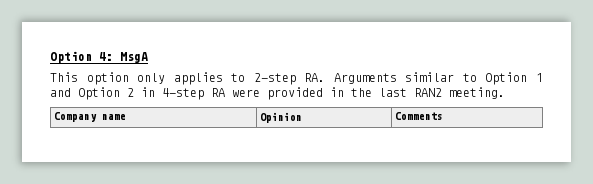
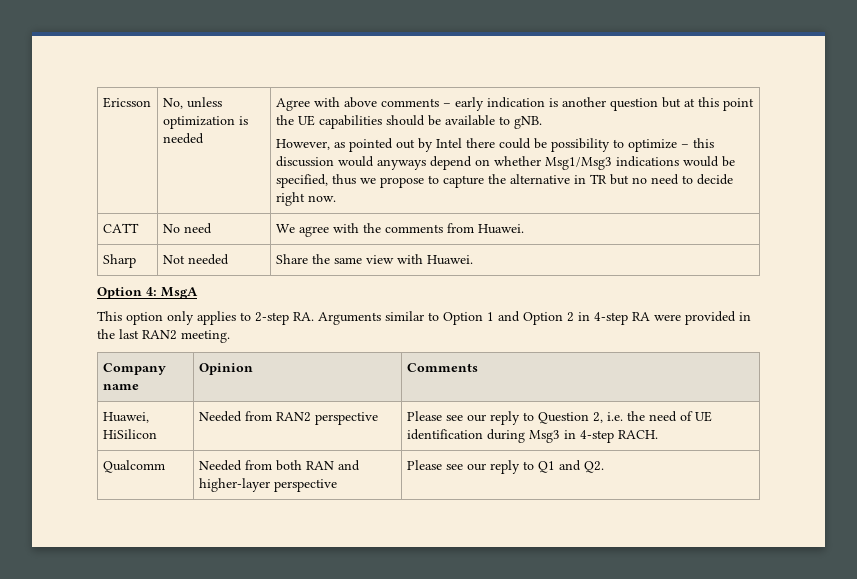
(50, 57) none -> [102,97,151,108] [162,97,222,109] [162,116,248,129] [162,133,204,144] [275,97,754,111] [275,115,542,129] [275,138,714,152] [275,156,735,170] [275,174,733,188] [275,192,336,206] [102,223,139,233] [162,223,212,234] [275,223,524,237] [102,254,136,268] [162,254,229,265] [275,254,473,265] Ericsson | No, unless optimization is needed | Agree with above comments – early indication is another question but at this point the UE capabilities should be available to gNB. // However, as pointed out by Intel there could be possibility to optimize – this discussion would anyways depend on whether Msg1/Msg3 indications would be specified, thus we propose to capture the alternative in TR but no need to decide right now. // CATT | No need | We agree with the comments from Huawei. // Sharp | Not needed | Share the same view with Huawei. //
(444, 116) none -> [102,412,149,423] [102,429,157,439] [198,411,378,425] [406,411,712,425] [406,429,658,443] [102,460,165,473] [198,460,360,471] [198,478,337,492] [406,460,604,474] // Huawei, HiSilicon | Needed from RAN2 perspective | Please see our reply to Question 2, i.e. the need of UE identification during Msg3 in 4-step RACH. // Qualcomm | Needed from both RAN and higher-layer perspective | Please see our reply to Q1 and Q2.

